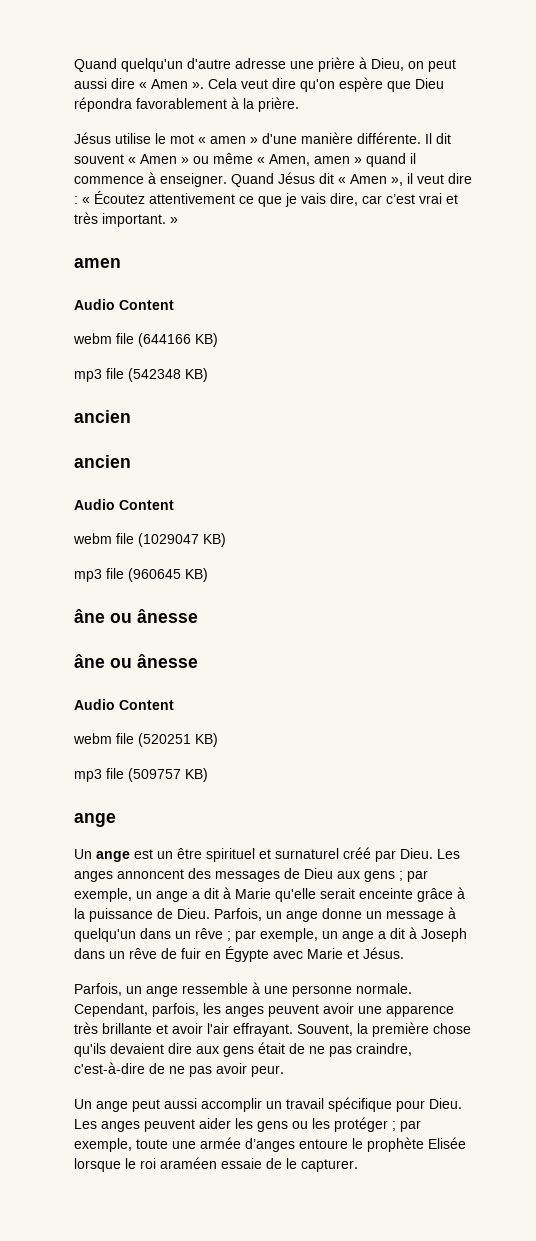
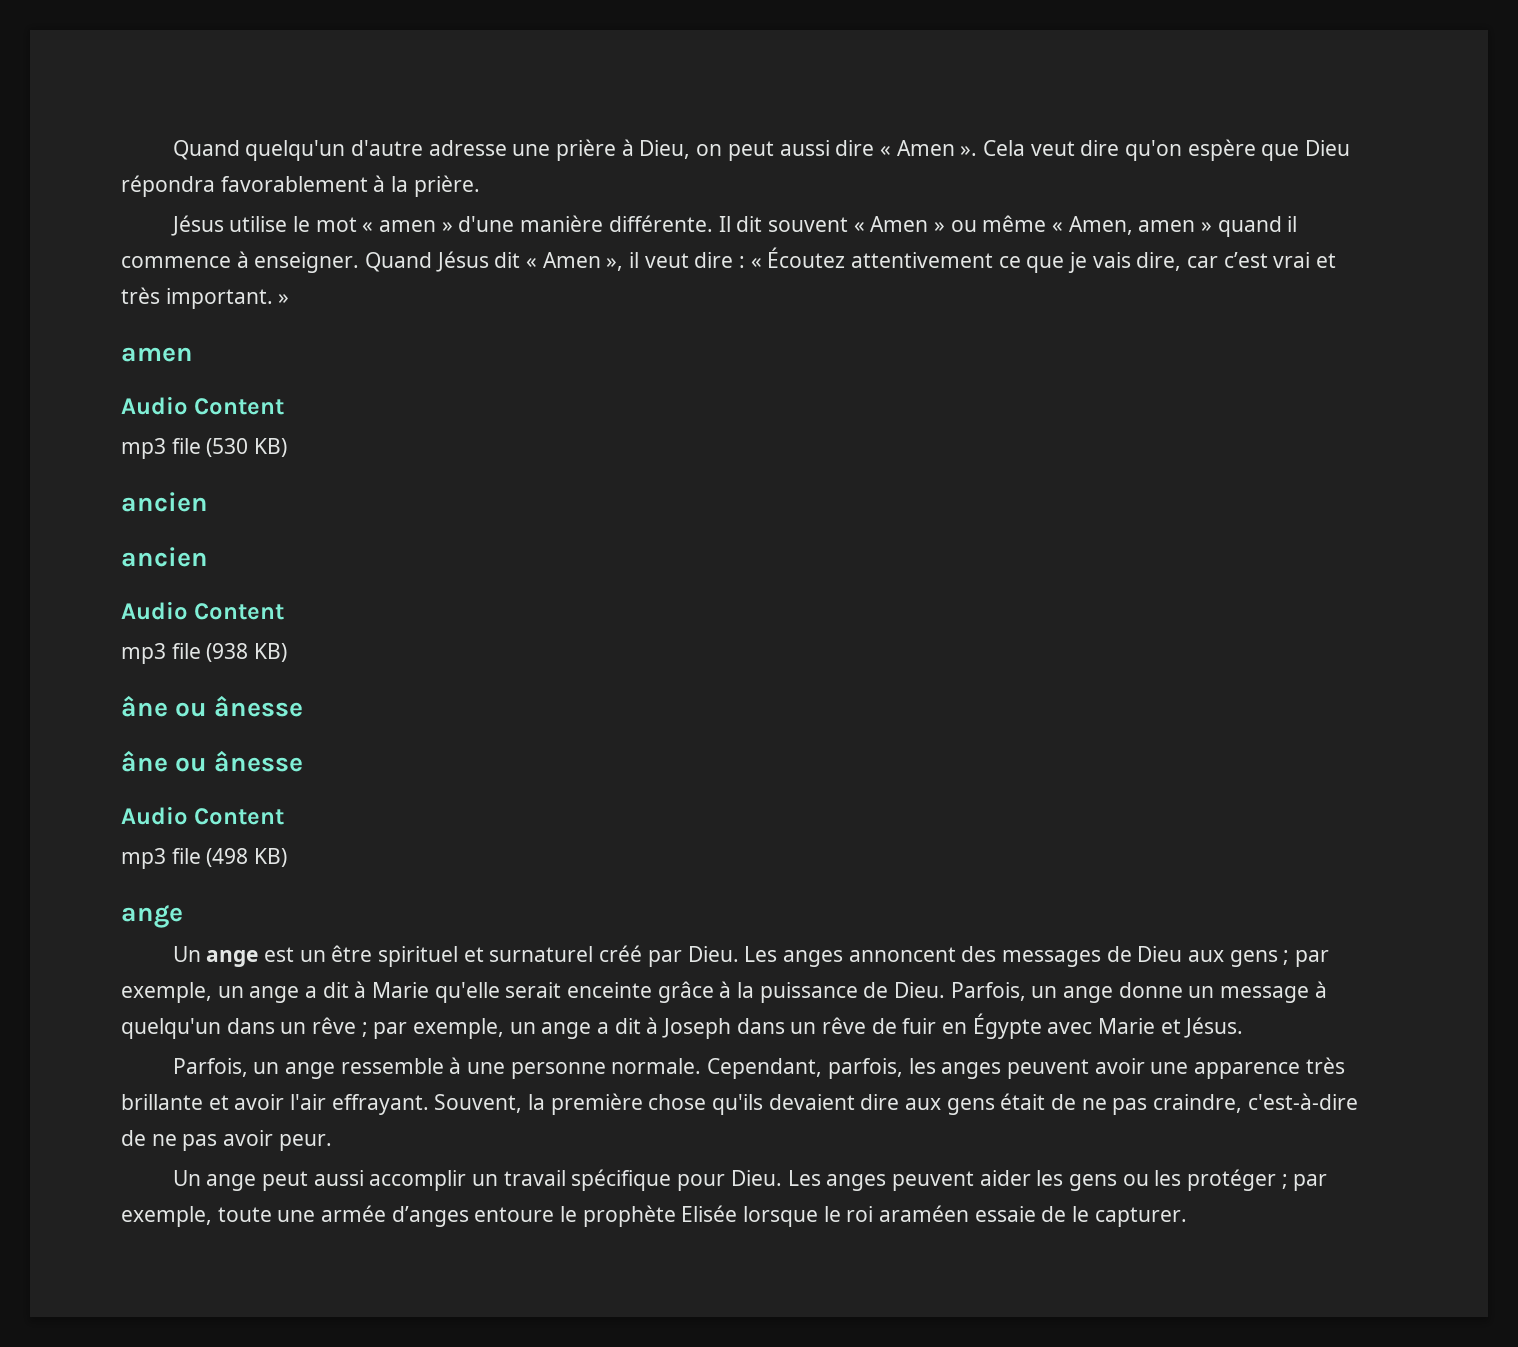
[73,333,218,347] [74,368,181,382] // webm file (644166 KB) // mp3 file (542348 -> [121,438,249,459] // mp3 file (530
[73,533,226,547] [74,568,181,582] // webm file (1029047 KB) // mp3 file (960645 -> [121,643,249,664] // mp3 file (938
[73,733,218,747] [74,768,181,782] // webm file (520251 KB) // mp3 file (509757 -> [121,848,249,869] // mp3 file (498

